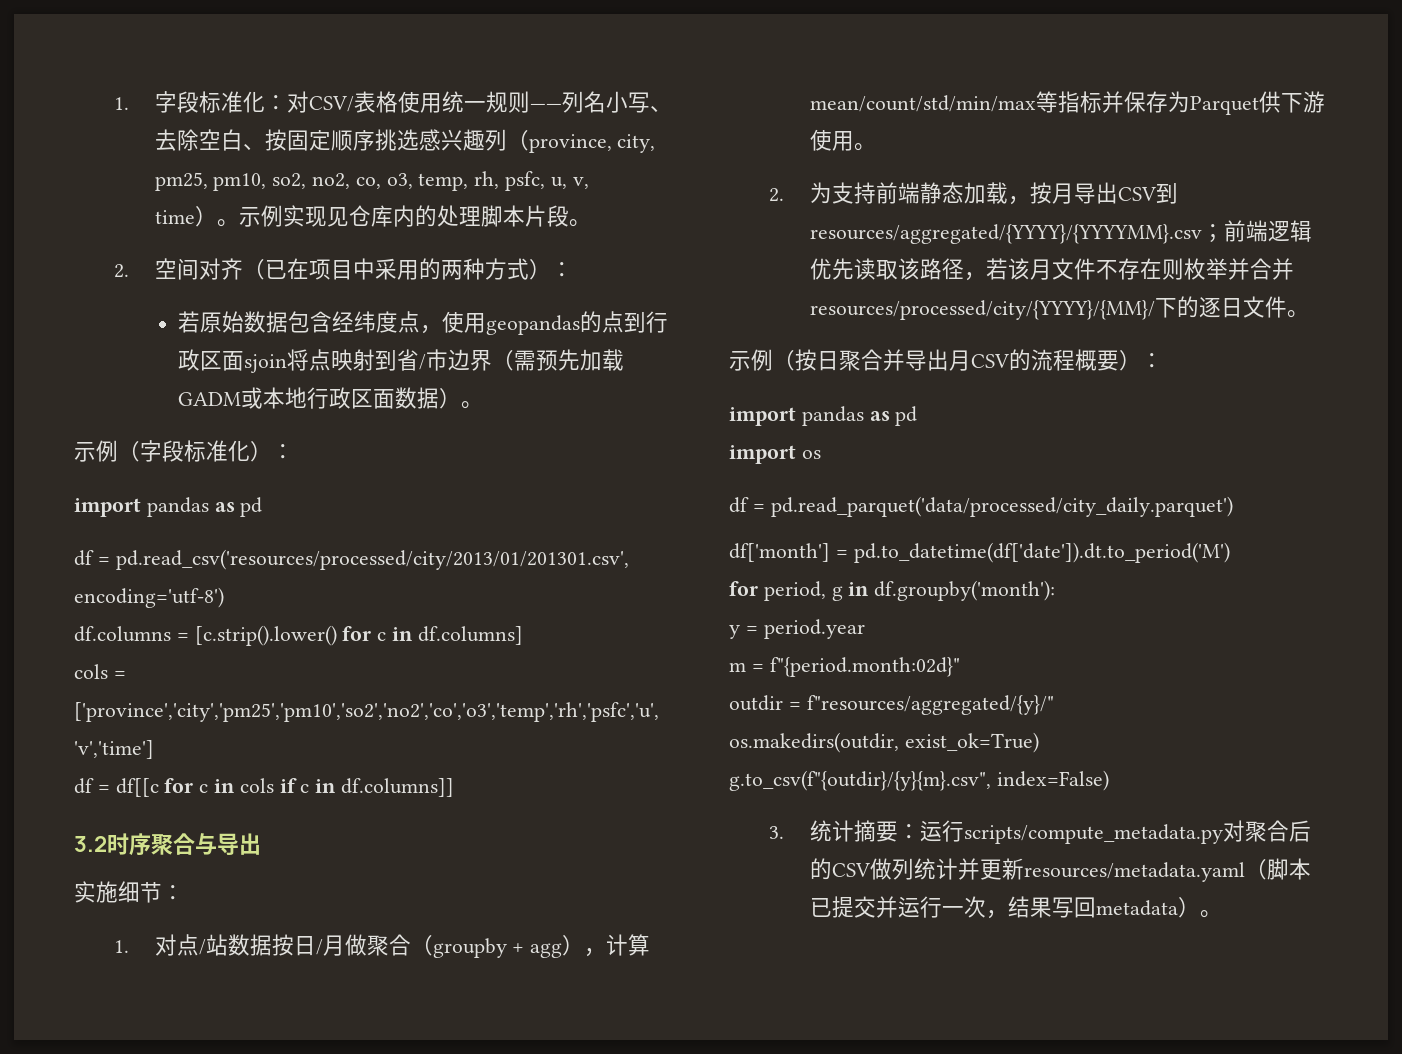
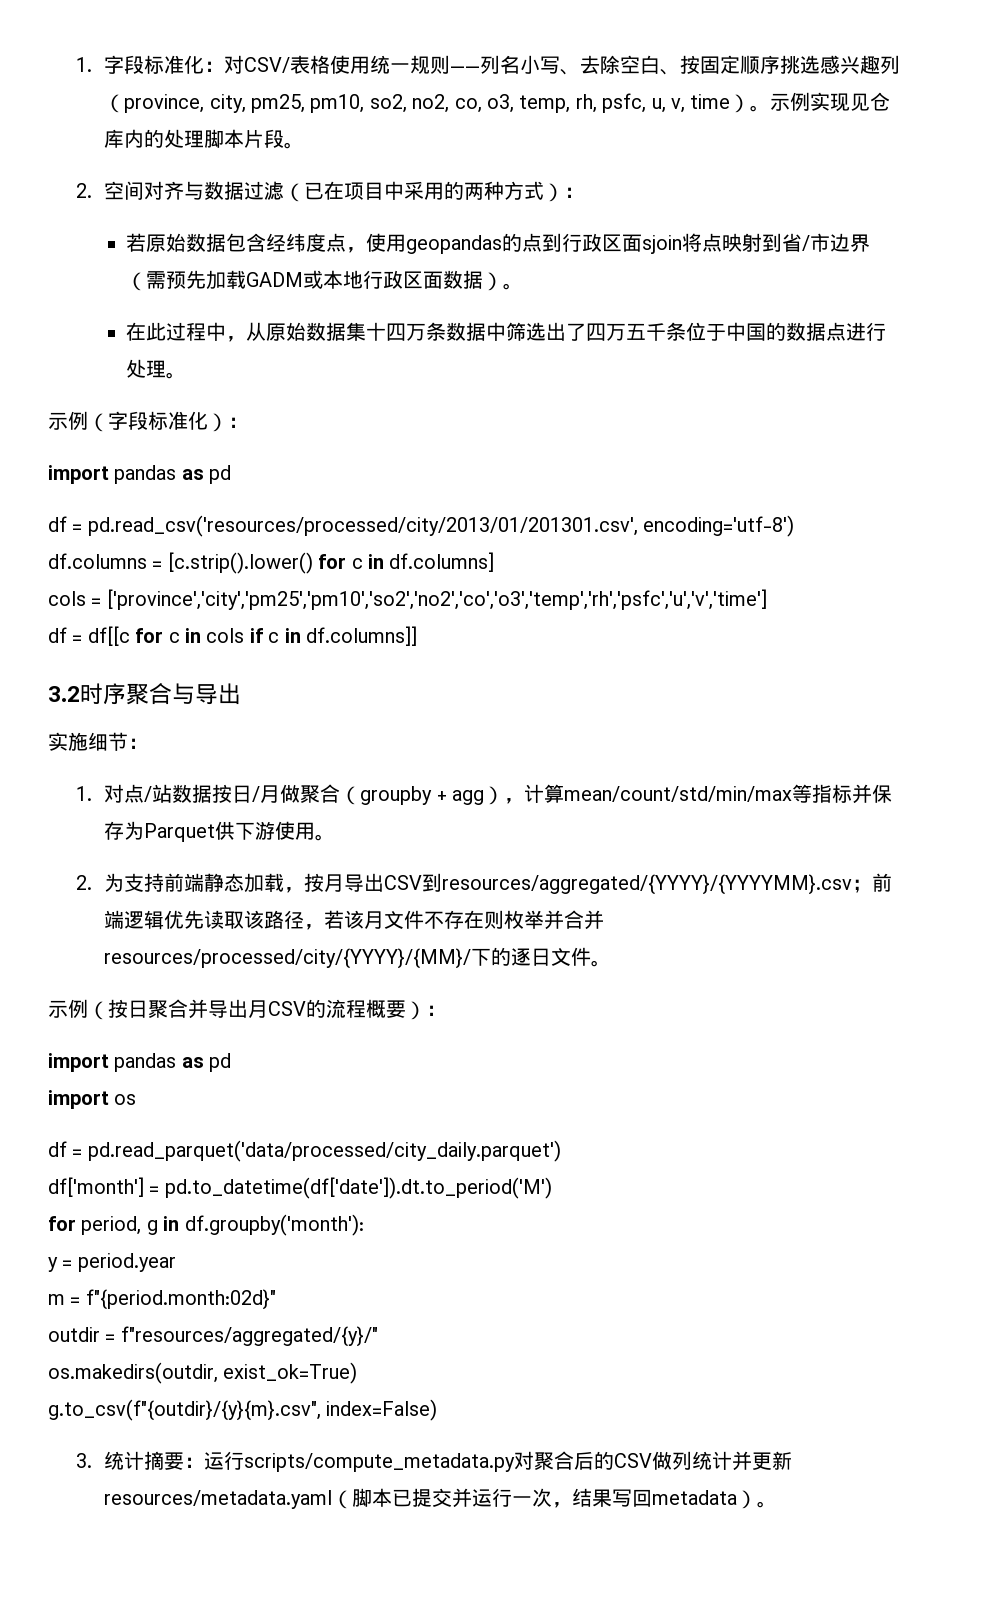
(243, 269) none -> [184,181,285,200] 与数据过滤
(484, 405) none -> [126,322,887,342] [126,359,187,379] // 在此过程中，从原始数据集十四万条数据中筛选出了四万五千条位于中国的数据点进行处理。

